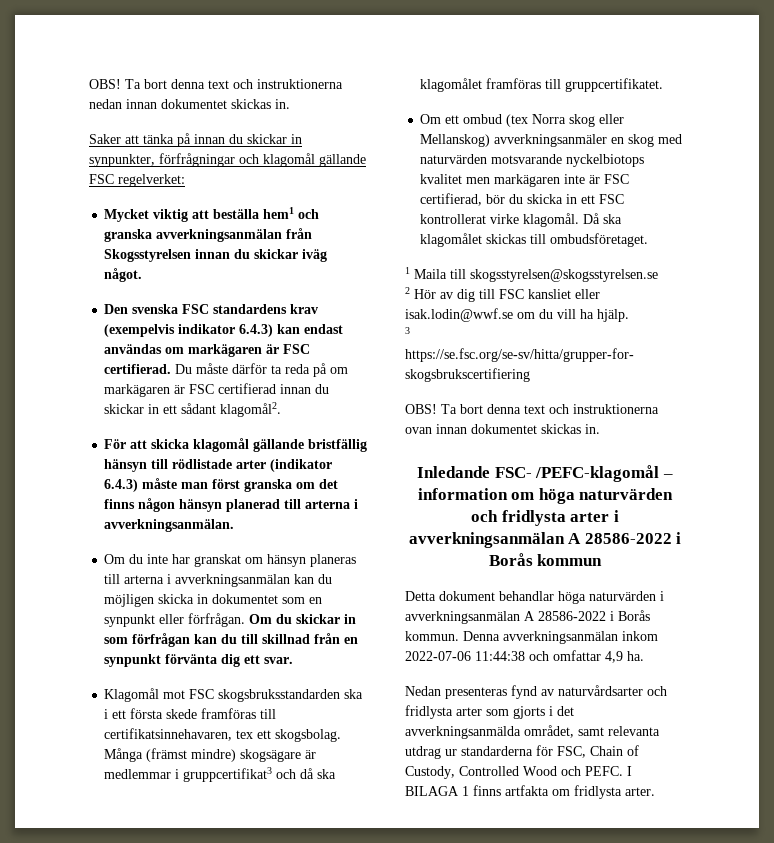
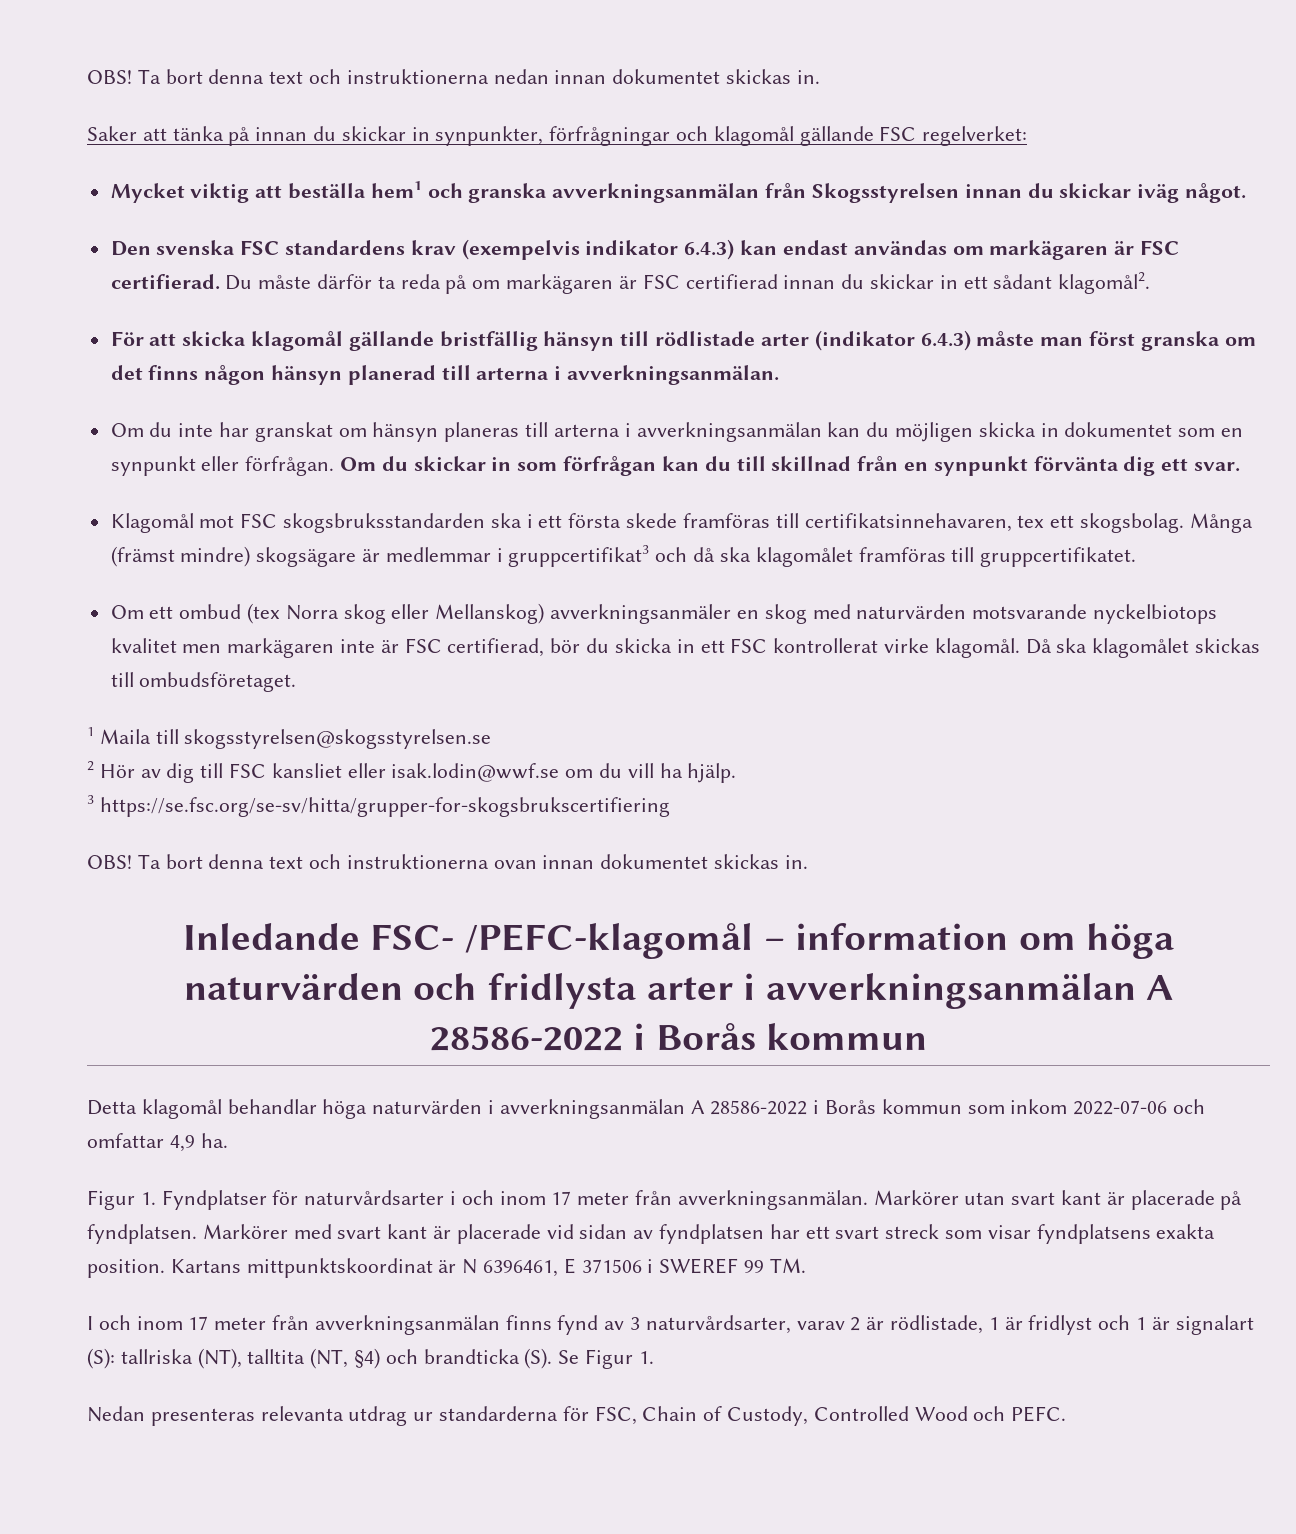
[439,591,495,601] dokument -> [141,1099,222,1119] klagomål
[405,631,618,644] kommun. Denna avverkningsanmälan -> [881,1099,1005,1114] kommun som
[475,651,525,661] 11:44:38 -> (1168, 1107) none
[405,685,667,699] [405,705,574,719] [405,725,604,739] Nedan presenteras fynd av naturvårdsarter och fridlysta arter som gjorts i det avverkningsanmälda området, samt -> [87,1190,1243,1210] [87,1224,1216,1244] [87,1258,806,1278] [87,1315,1254,1335] [87,1348,654,1369] [87,1406,255,1426] Figur 1. Fyndplatser för naturvårdsarter i och inom 17 meter från avverkningsanmälan. Markörer utan svart kant är placerade på fyndplatsen. Markörer med svart kant är placerade vid sidan av fyndplatsen har ett svart streck som visar fyndplatsens exakta position. Kartans mittpunktskoordinat är N 6396461, E 371506 i SWEREF 99 TM. // I och inom 17 meter från avverkningsanmälan finns fynd av 3 naturvårdsarter, varav 2 är rödlistade, 1 är fridlyst och 1 är signalart (S): tallriska (NT), talltita (NT, §4) och brandticka (S). Se Figur 1. // Nedan presenteras
[627,766,632,776] [405,785,655,799] I BILAGA 1 finns artfakta om fridlysta arter. -> (1067, 1414) none

